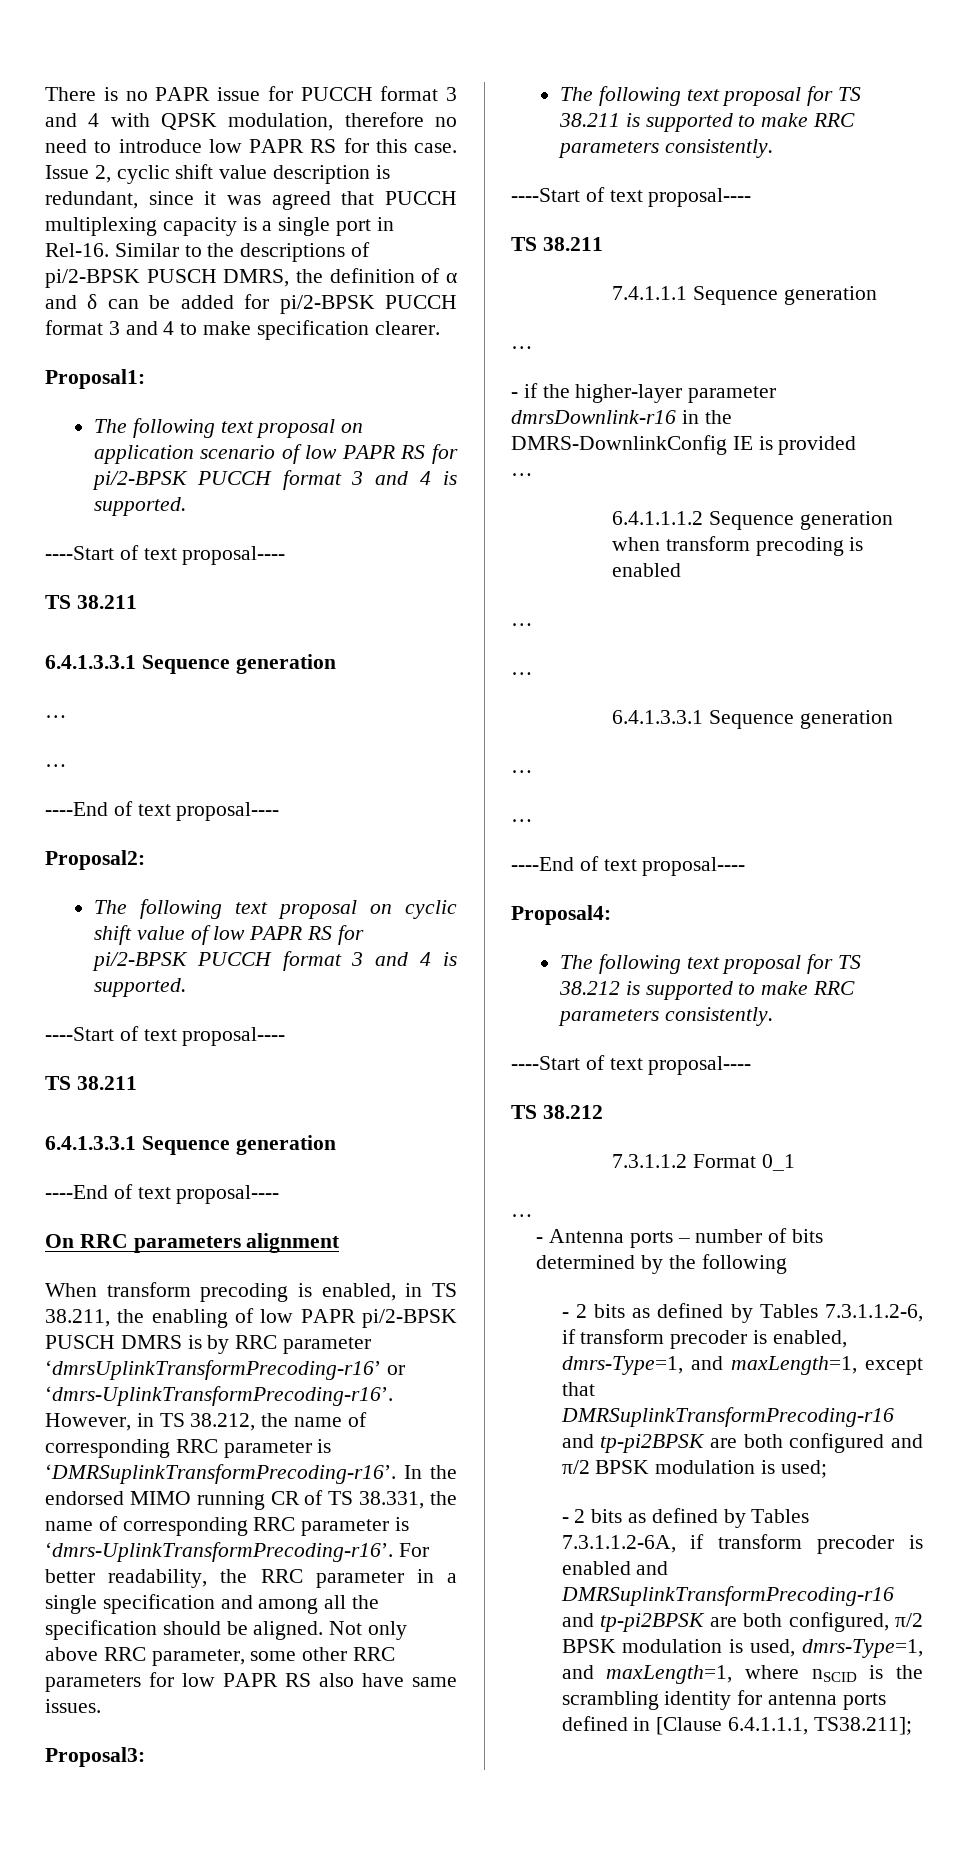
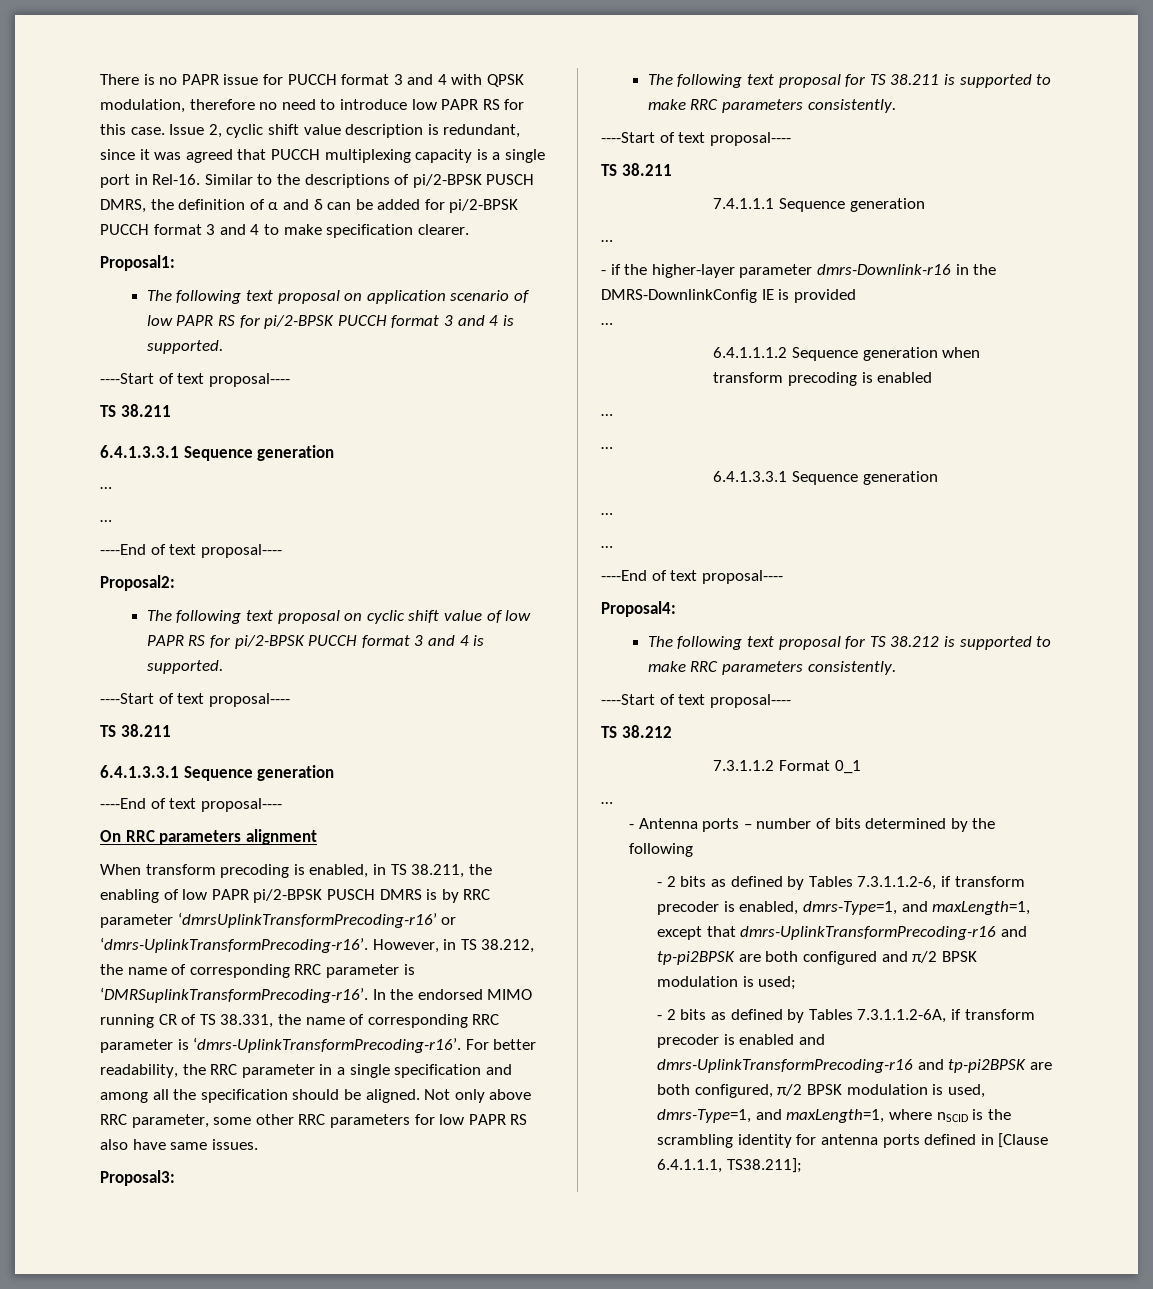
[511,410,676,424] dmrsDownlink-r16 -> [816,264,951,275] dmrs-Downlink-r16
[560,1407,894,1427] DMRSuplinkTransformPrecoding-r16 -> [740,926,997,940] dmrs-UplinkTransformPrecoding-r16
[560,1586,894,1606] DMRSuplinkTransformPrecoding-r16 -> [657,1059,914,1073] dmrs-UplinkTransformPrecoding-r16

